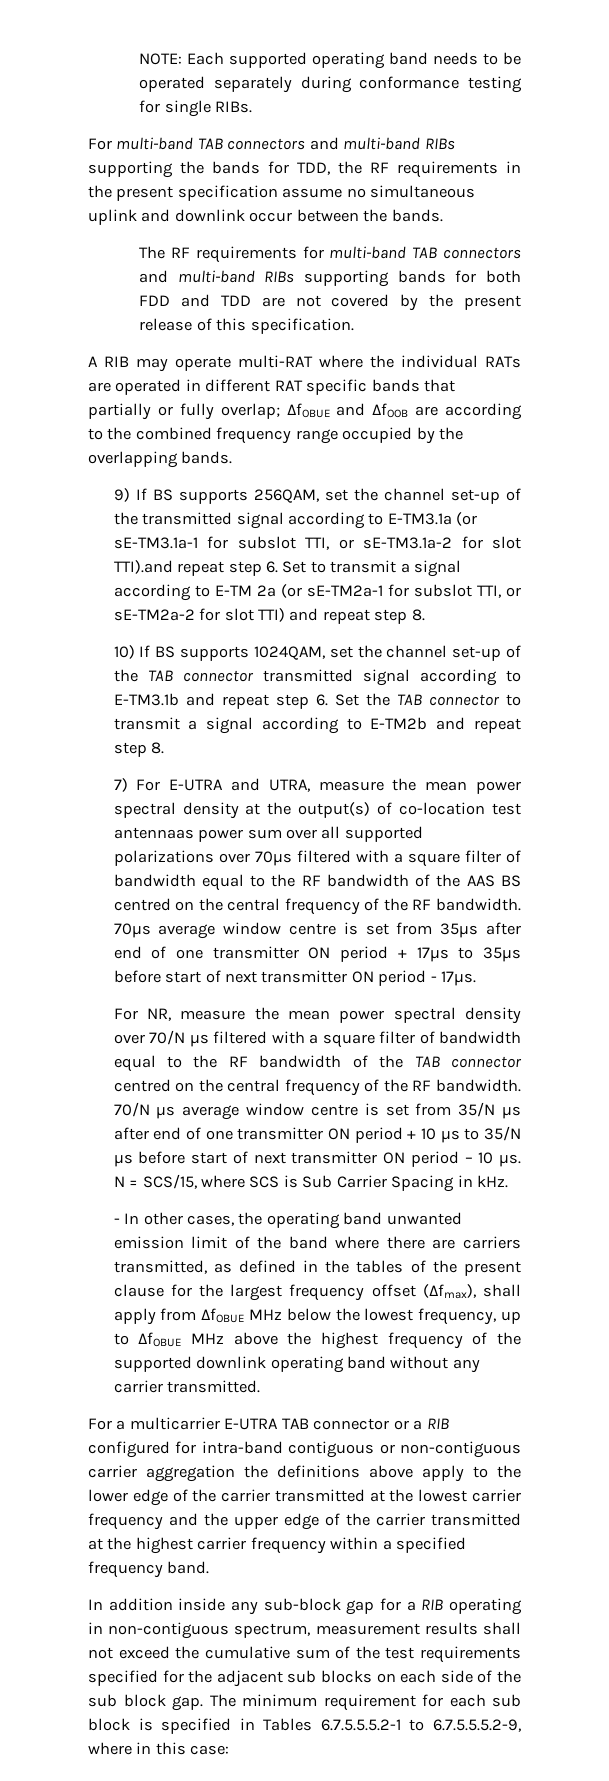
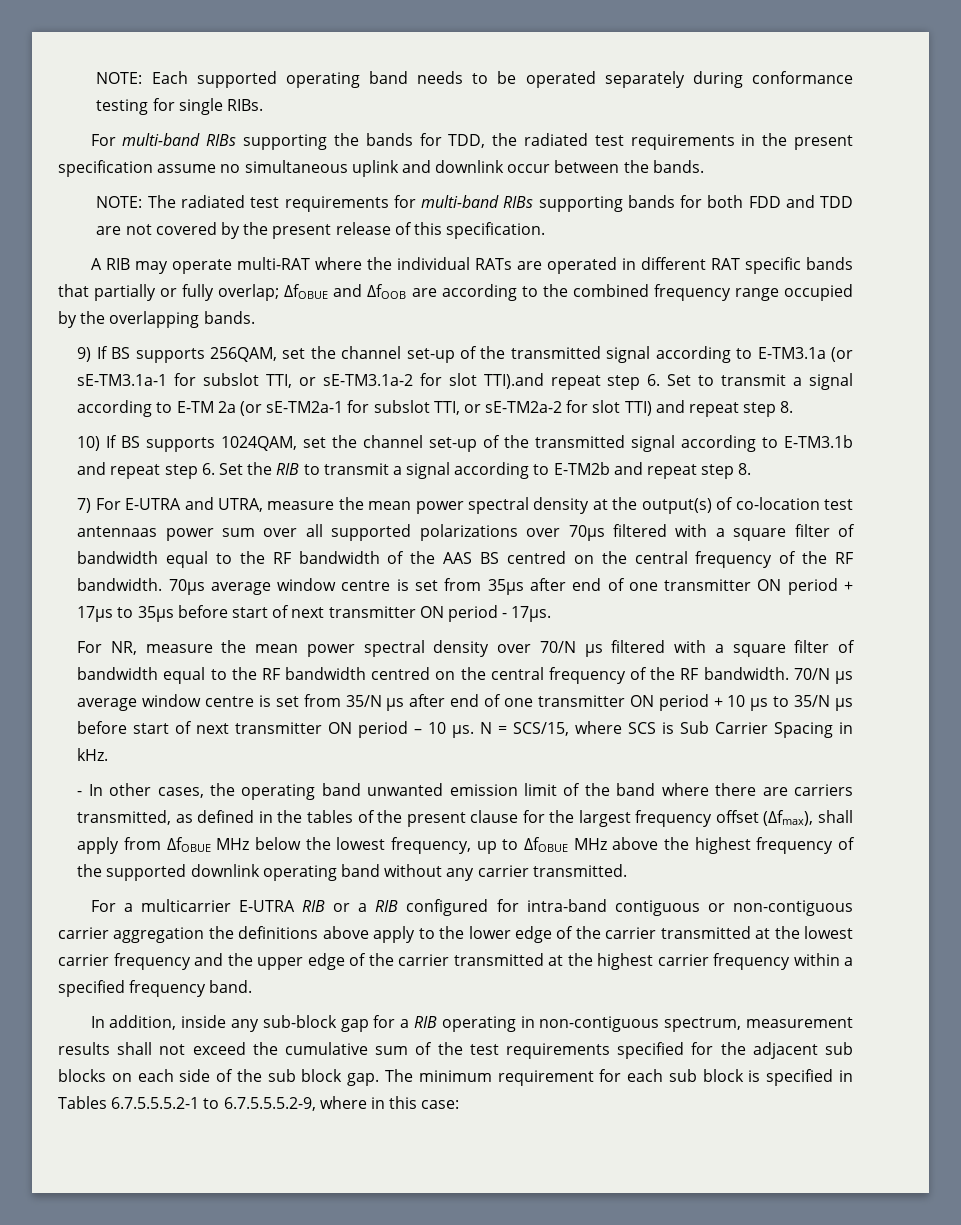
[197,137,421,150] TAB connectors and multi-band -> (201, 139) none
[370,162,389,173] RF -> [523,133,624,146] radiated test
[139,246,521,263] [139,270,169,283] The RF requirements for multi-band TAB connectors and -> [96,195,416,212] NOTE: The radiated test requirements for
[147,670,254,682] TAB connector -> (530, 441) none
[396,694,500,706] TAB connector -> [276,463,300,475] RIB
[352,1055,522,1068] of the TAB connector -> (367, 673) none
[281,1418,390,1430] TAB connector -> [302,900,326,912] RIB
[108,1598,173,1611] addition -> [109,1015,177,1030] addition,

